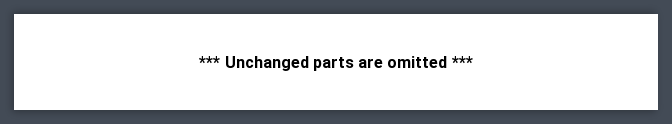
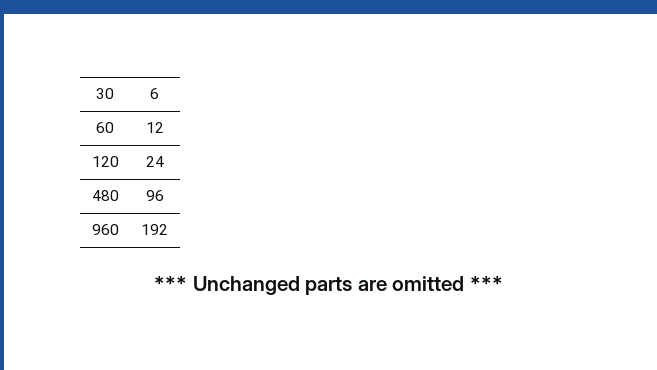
(199, 62) none -> [96,88,114,99] [150,88,159,99] [96,122,114,133] [145,122,164,133] [91,156,119,167] [145,156,164,167] [91,190,119,201] [145,190,164,201] [91,224,119,235] [141,224,168,235] 30 | 6 // 60 | 12 // 120 | 24 // 480 | 96 // 960 | 192 //

